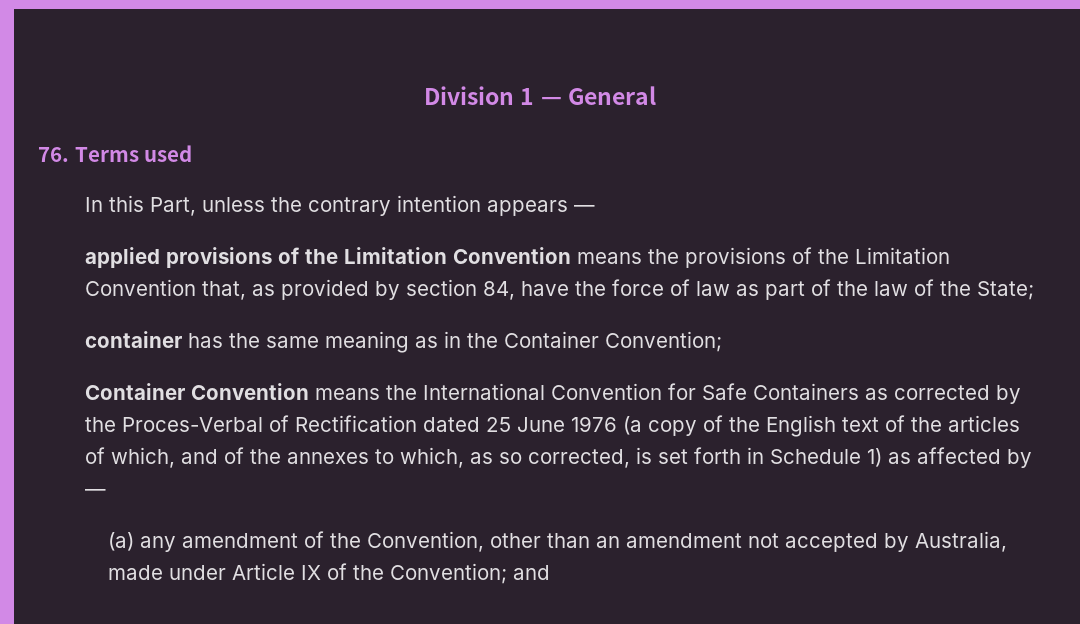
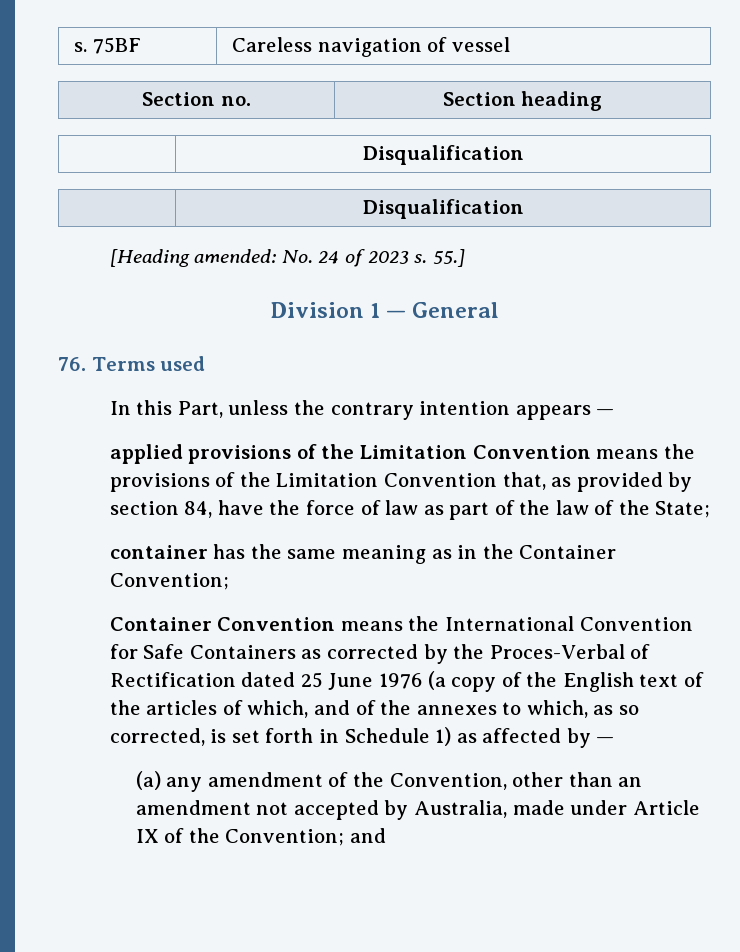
(424, 95) none -> [74,37,141,54] [232,37,510,57] [142,92,251,106] [442,91,603,111] [362,145,524,165] [362,199,524,219] [109,249,465,267] s. 75BF | Careless navigation of vessel // Section no. | Section heading // | Disqualification // | Disqualification // [Heading amended: No. 24 of 2023 s. 55.] //

